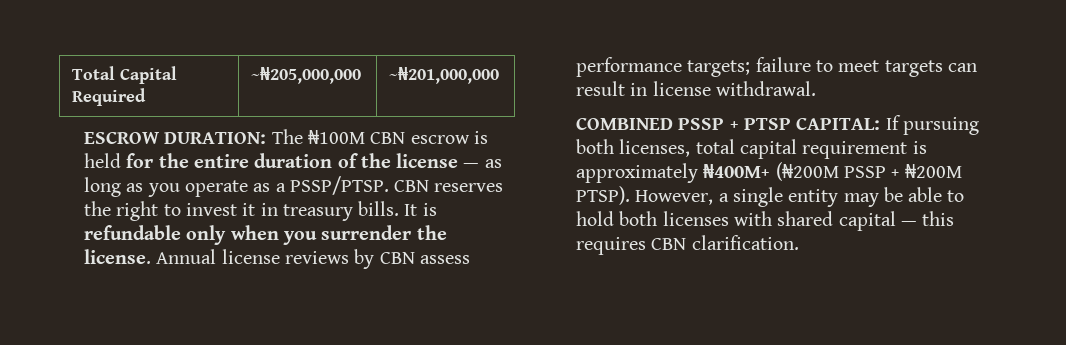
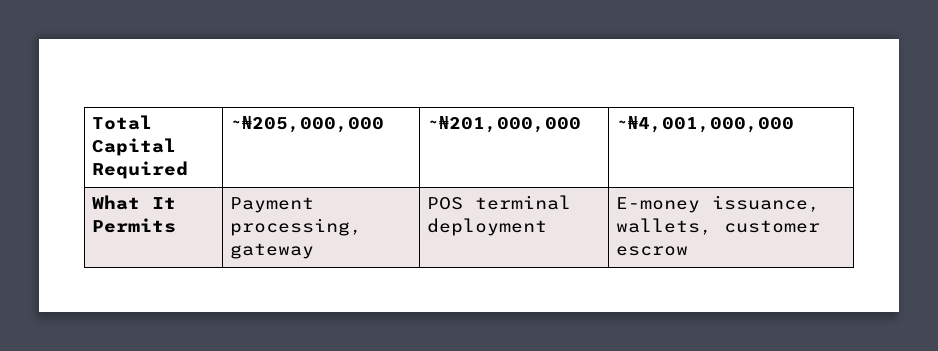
[84,129,488,144] [84,153,502,168] [84,176,504,197] [84,201,437,221] [84,225,447,245] [84,249,470,269] [576,57,977,77] [576,81,817,96] [576,115,979,135] [576,139,927,159] [576,162,962,183] [576,186,965,207] [576,211,955,231] [576,235,799,255] // ESCROW DURATION: The ₦100M CBN escrow is held for the entire duration of the license — as long as you operate as a PSSP/PTSP. CBN reserves the right to invest it in treasury bills. It is refundable only when you surrender the license. Annual license reviews by CBN assess performance targets; failure to meet targets can result in license withdrawal. // COMBINED PSSP + PTSP CAPITAL: If pursuing both licenses, total capital requirement is approximately ₦400M+ (₦200M PSSP + ₦200M PTSP). However, a single entity may be able to hold both licenses with shared capital — this requires CBN clarification. -> [615,116,794,133] [91,195,176,210] [91,218,176,233] [229,197,314,213] [229,218,362,236] [229,243,314,259] [426,195,571,210] [426,218,547,236] [615,195,820,213] [615,218,820,235] [615,246,688,256] | ~₦4,001,000,000 // What It Permits | Payment processing, gateway | POS terminal deployment | E-money issuance, wallets, customer escrow

